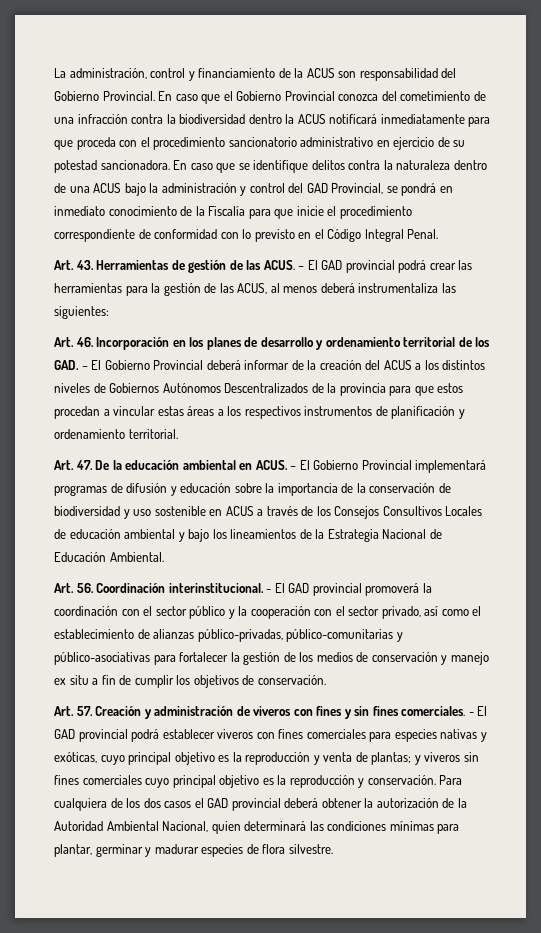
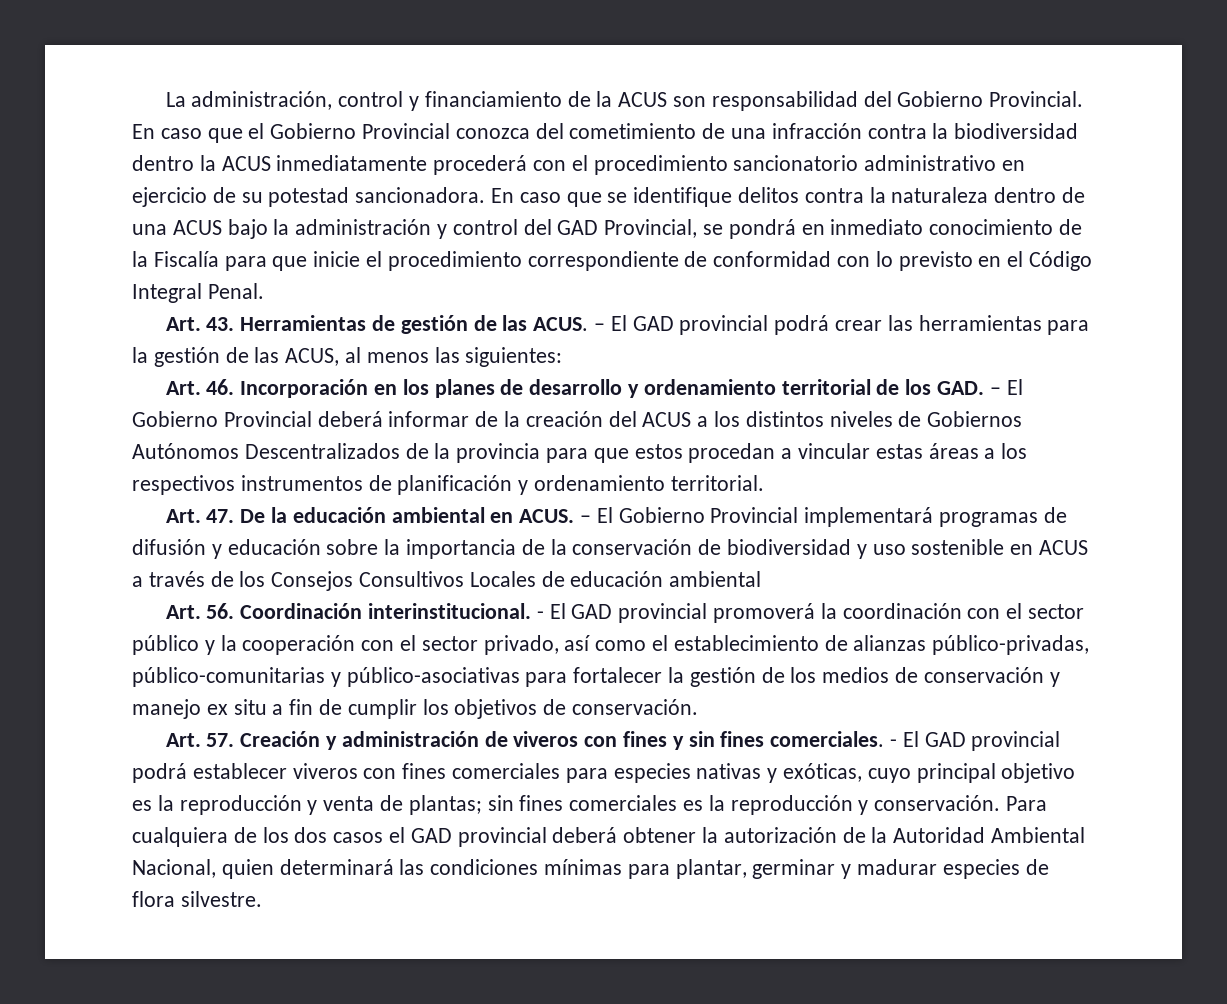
[329,114,491,127] [54,137,116,150] notificará inmediatamente para que proceda -> [276,155,528,175] inmediatamente procederá
[320,283,439,293] deberá instrumentaliza -> (429, 357) none
[178,529,442,542] [54,552,164,562] y bajo los lineamientos de la Estrategia Nacional de Educación Ambiental. -> (762, 579) none
[414,752,461,765] y viveros -> (482, 805) none
[145,775,260,788] cuyo principal objetivo -> (678, 803) none

